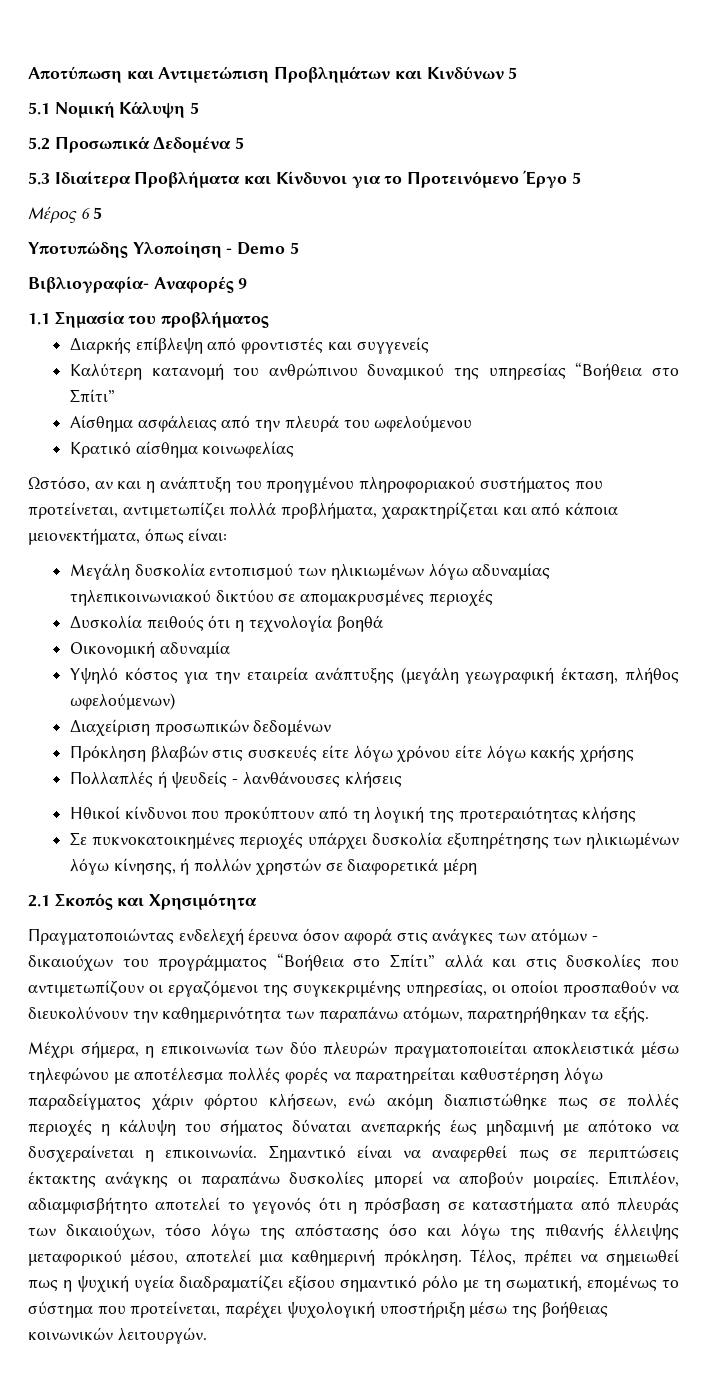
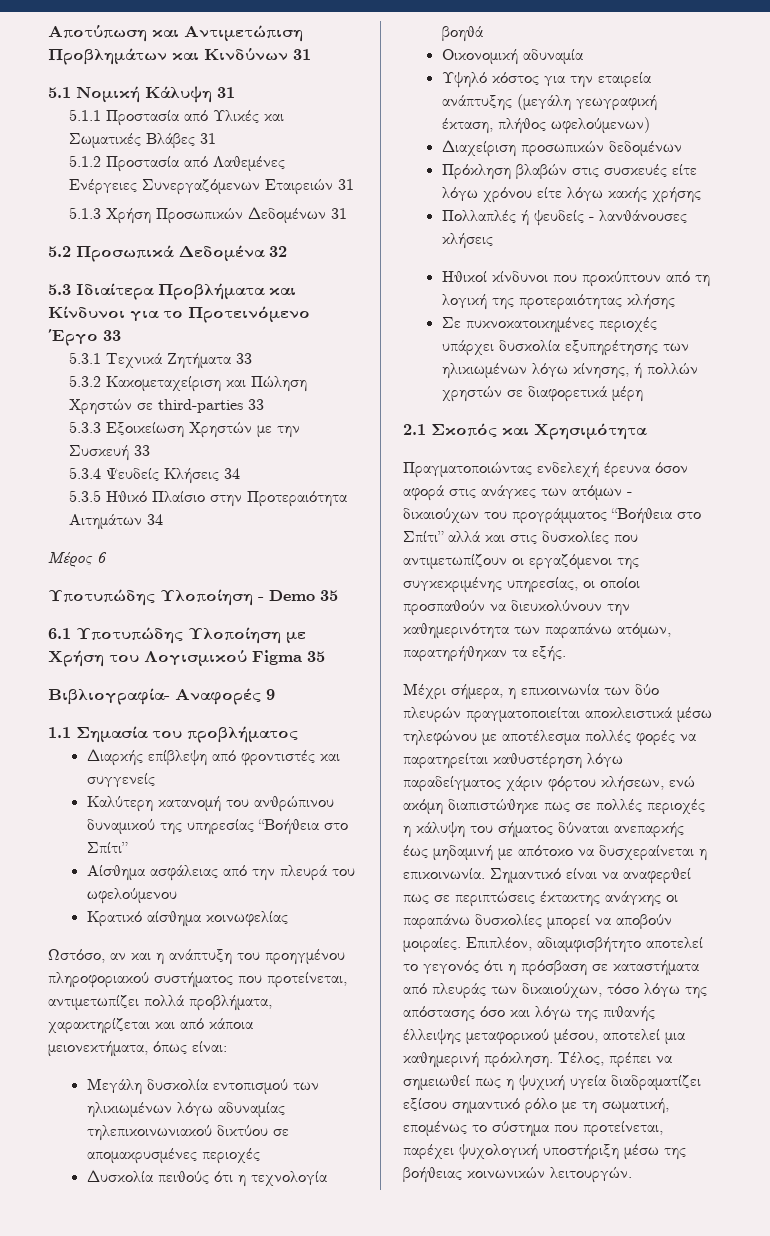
[508,67,518,79] 5 -> [293,49,311,60] 31
[190,102,200,114] 5 -> [217,87,235,98] [69,109,285,126] [69,133,217,149] [69,155,286,172] [69,179,355,195] [69,206,348,224] 31 // 5.1.1 Προστασία από Υλικές και Σωματικές Βλάβες 31 // 5.1.2 Προστασία από Λαθεμένες Ενέργειες Συνεργαζόμενων Εταιρειών 31 // 5.1.3 Χρήση Προσωπικών Δεδομένων 31
[235,137,245,149] 5 -> [269,246,287,257] 32
[571,172,581,184] 5 -> [103,330,121,341] [69,352,253,369] [69,375,308,392] [69,399,265,415] [69,421,301,438] [69,445,151,461] [69,467,241,484] [69,490,348,507] [69,514,164,530] 33 // 5.3.1 Τεχνικά Ζητήματα 33 // 5.3.2 Κακομεταχείριση και Πώληση Χρηστών σε third-parties 33 // 5.3.3 Εξοικείωση Χρηστών με την Συσκευή 33 // 5.3.4 Ψευδείς Κλήσεις 34 // 5.3.5 Ηθικό Πλαίσιο στην Προτεραιότητα Αιτημάτων 34
[93,207,103,219] 5 -> (107, 557) none
[289,242,299,254] 5 -> [320,590,338,601] [48,627,306,644] [48,650,325,667] 35 // 6.1 Υποτυπώδης Υλοποίηση με Χρήση του Λογισμικού Figma 35

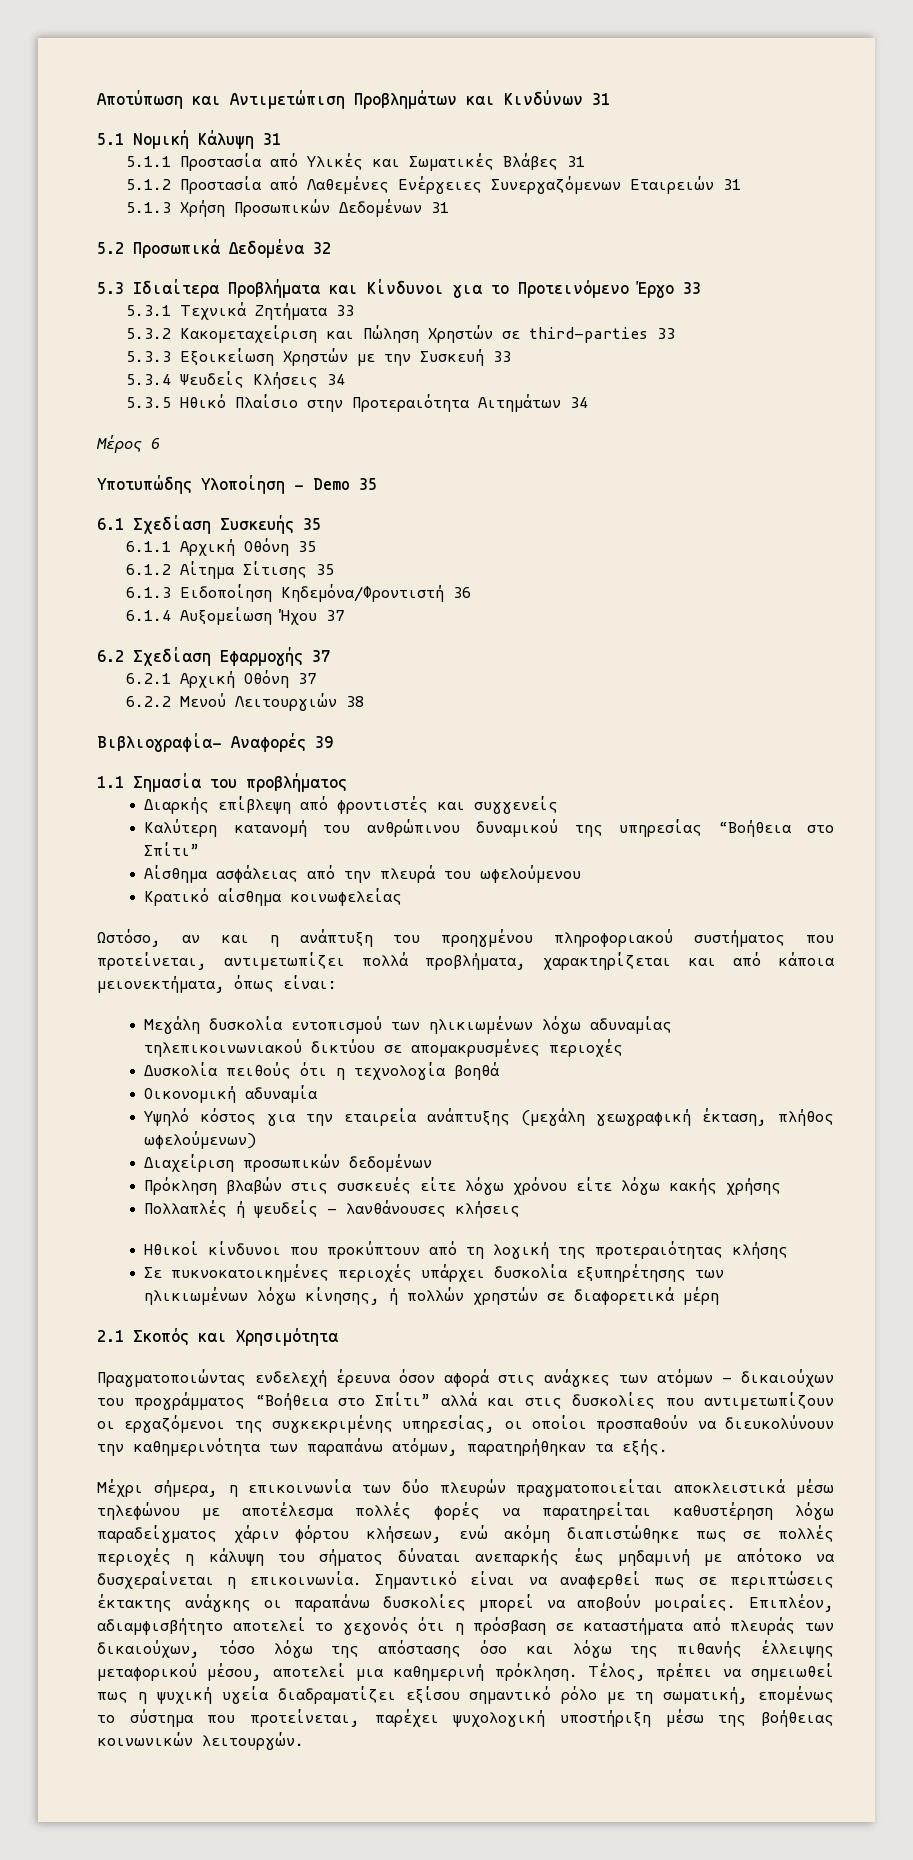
[76,627,306,644] [48,650,325,667] Υποτυπώδης Υλοποίηση με Χρήση του Λογισμικού Figma 35 -> [133,515,321,535] [126,538,317,557] [126,561,335,579] [126,584,472,602] [126,607,345,626] [97,647,330,667] [126,670,317,689] [126,693,365,711] Σχεδίαση Συσκευής 35 // 6.1.1 Αρχική Οθόνη 35 // 6.1.2 Αίτημα Σίτισης 35 // 6.1.3 Ειδοποίηση Κηδεμόνα/Φροντιστή 36 // 6.1.4 Αυξομείωση Ήχου 37 // 6.2 Σχεδίαση Εφαρμογής 37 // 6.2.1 Αρχική Οθόνη 37 // 6.2.2 Μενού Λειτουργιών 38
[266,689,275,700] 9 -> [315,736,333,748] 39
[205,911,288,927] κοινωφελίας -> [290,888,403,906] κοινωφελείας

